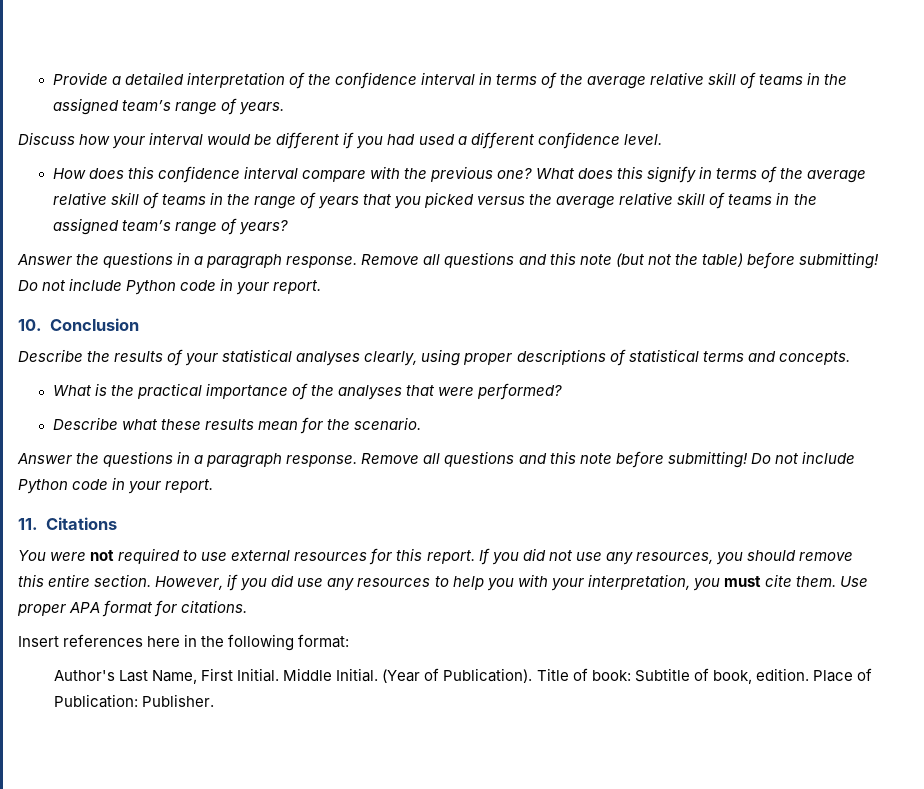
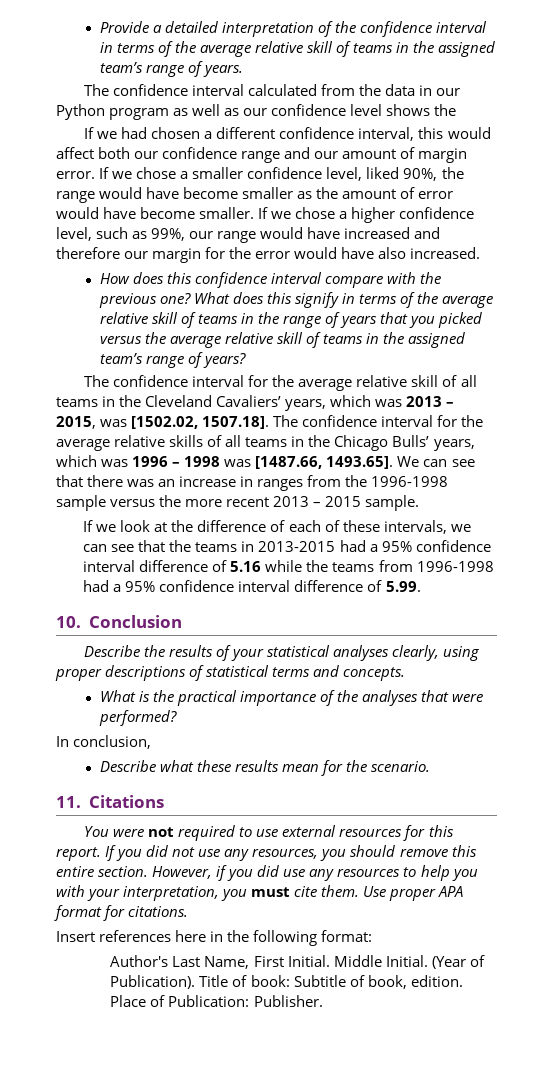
[18,132,662,149] Discuss how your interval would be different if you had used a different confidence level. -> [84,84,461,96] [56,104,457,120] [84,127,491,141] [56,147,468,163] [56,167,464,181] [56,187,454,203] [56,207,475,223] [56,227,441,243] [56,247,481,263] The confidence interval calculated from the data in our Python program as well as our confidence level shows the // If we had chosen a different confidence interval, this would affect both our confidence range and our amount of margin error. If we chose a smaller confidence level, liked 90%, the range would have become smaller as the amount of error would have become smaller. If we chose a higher confidence level, such as 99%, our range would have increased and therefore our margin for the error would have also increased.
[17,252,879,269] [18,278,322,295] Answer the questions in a paragraph response. Remove all questions and this note (but not the table) before submitting! Do not include Python code in your report. -> [84,375,477,391] [56,395,455,411] [56,415,484,429] [56,435,475,451] [56,455,475,469] [56,475,449,491] [56,495,420,511] [83,520,471,534] [83,540,491,552] [83,560,494,572] [83,580,421,592] The confidence interval for the average relative skill of all teams in the Cleveland Cavaliers’ years, which was 2013 – 2015, was [1502.02, 1507.18]. The confidence interval for the average relative skills of all teams in the Chicago Bulls’ years, which was 1996 – 1998 was [1487.66, 1493.65]. We can see that there was an increase in ranges from the 1996-1998 sample versus the more recent 2013 – 2015 sample. // If we look at the difference of each of these intervals, we can see that the teams in 2013-2015 had a 95% confidence interval difference of 5.16 while the teams from 1996-1998 had a 95% confidence interval difference of 5.99.
(563, 391) none -> [56,735,152,749] // In conclusion,
[17,451,855,468] [18,477,214,494] // Answer the questions in a paragraph response. Remove all questions and this note before submitting! Do not include Python code in your report. -> (431, 766) none

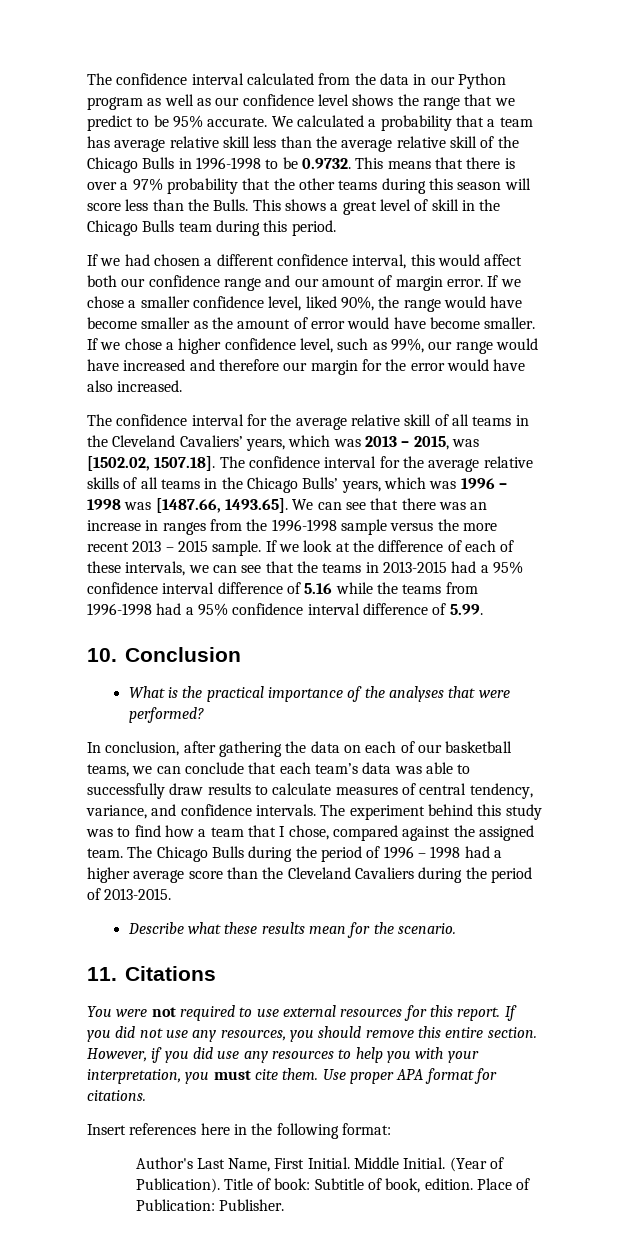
[99,21,488,37] [99,41,496,57] [99,61,243,77] Provide a detailed interpretation of the confidence interval in terms of the average relative skill of teams in the assigned team’s range of years. // -> (87, 79) none
(457, 110) none -> [422,94,515,110] [87,115,533,131] [87,136,519,152] [87,157,515,173] [87,178,531,194] [87,199,501,215] [87,220,336,236] range that we predict to be 95% accurate. We calculated a probability that a team has average relative skill less than the average relative skill of the Chicago Bulls in 1996-1998 to be 0.9732. This means that there is over a 97% probability that the other teams during this season will score less than the Bulls. This shows a great level of skill in the Chicago Bulls team during this period.
[99,272,442,288] [98,292,494,308] [99,312,483,328] [99,332,466,348] [99,352,246,368] // How does this confidence interval compare with the previous one? What does this signify in terms of the average relative skill of teams in the range of years that you picked versus the average relative skill of teams in the assigned team’s range of years? -> (183, 386) none
(420, 503) // -> (262, 548) none
[84,645,481,661] [55,665,406,681] // Describe the results of your statistical analyses clearly, using proper descriptions of statistical terms and concepts. -> (241, 654) none
(152, 742) none -> [183,741,513,757] [87,762,471,777] [87,783,533,799] [86,804,542,820] [86,825,534,841] [87,846,502,862] [87,867,532,883] [87,888,172,900] after gathering the data on each of our basketball teams, we can conclude that each team’s data was able to successfully draw results to calculate measures of central tendency, variance, and confidence intervals. The experiment behind this study was to find how a team that I chose, compared against the assigned team. The Chicago Bulls during the period of 1996 – 1998 had a higher average score than the Cleveland Cavaliers during the period of 2013-2015.

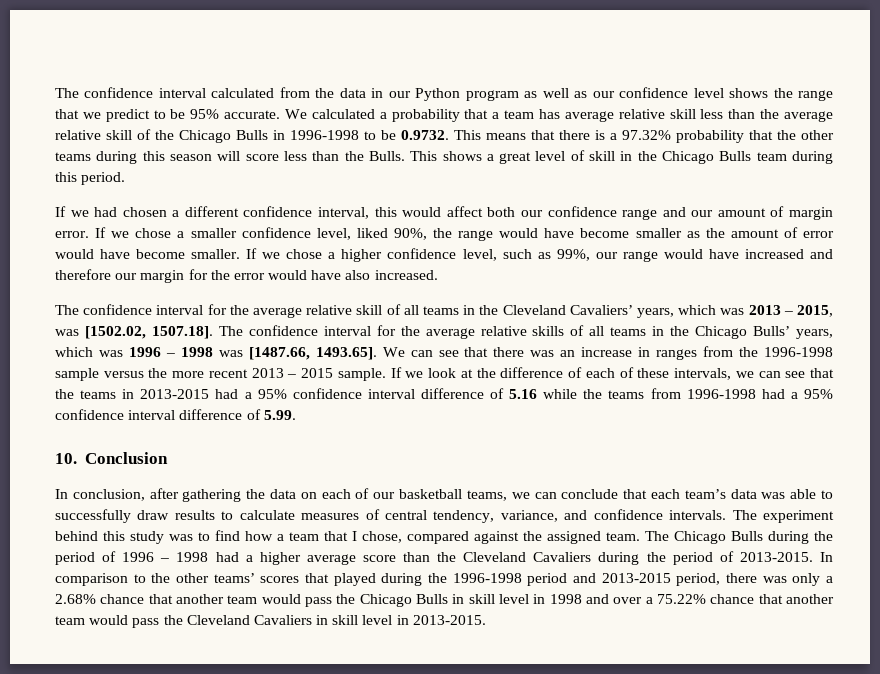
[87,178,163,191] over a 97% -> [610,130,671,140] a 97.32%
[128,686,510,702] [128,707,204,723] // What is the practical importance of the analyses that were performed? -> (168, 458) none
[127,922,457,938] [87,966,216,981] [87,1005,517,1021] [87,1026,537,1042] [87,1047,479,1063] [87,1068,497,1084] [87,1090,146,1101] [87,1123,391,1139] [135,1157,505,1172] [135,1178,531,1193] [135,1199,284,1211] // Describe what these results mean for the scenario. // 11. Citations // You were not required to use external resources for this report. If you did not use any resources, you should remove this entire section. However, if you did use any resources to help you with your interpretation, you must cite them. Use proper APA format for citations. // Insert references here in the following format: // Author's Last Name, First Initial. Middle Initial. (Year of Publication). Title of book: Subtitle of book, edition. Place of Publication: Publisher. -> [819,552,833,562] [55,573,833,586] [55,594,835,607] [55,615,486,628] In comparison to the other teams’ scores that played during the 1996-1998 period and 2013-2015 period, there was only a 2.68% chance that another team would pass the Chicago Bulls in skill level in 1998 and over a 75.22% chance that another team would pass the Cleveland Cavaliers in skill level in 2013-2015.

